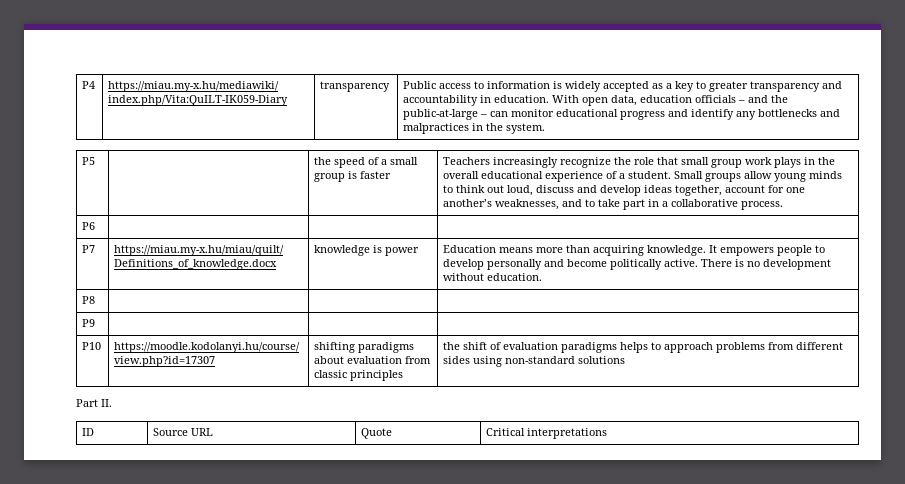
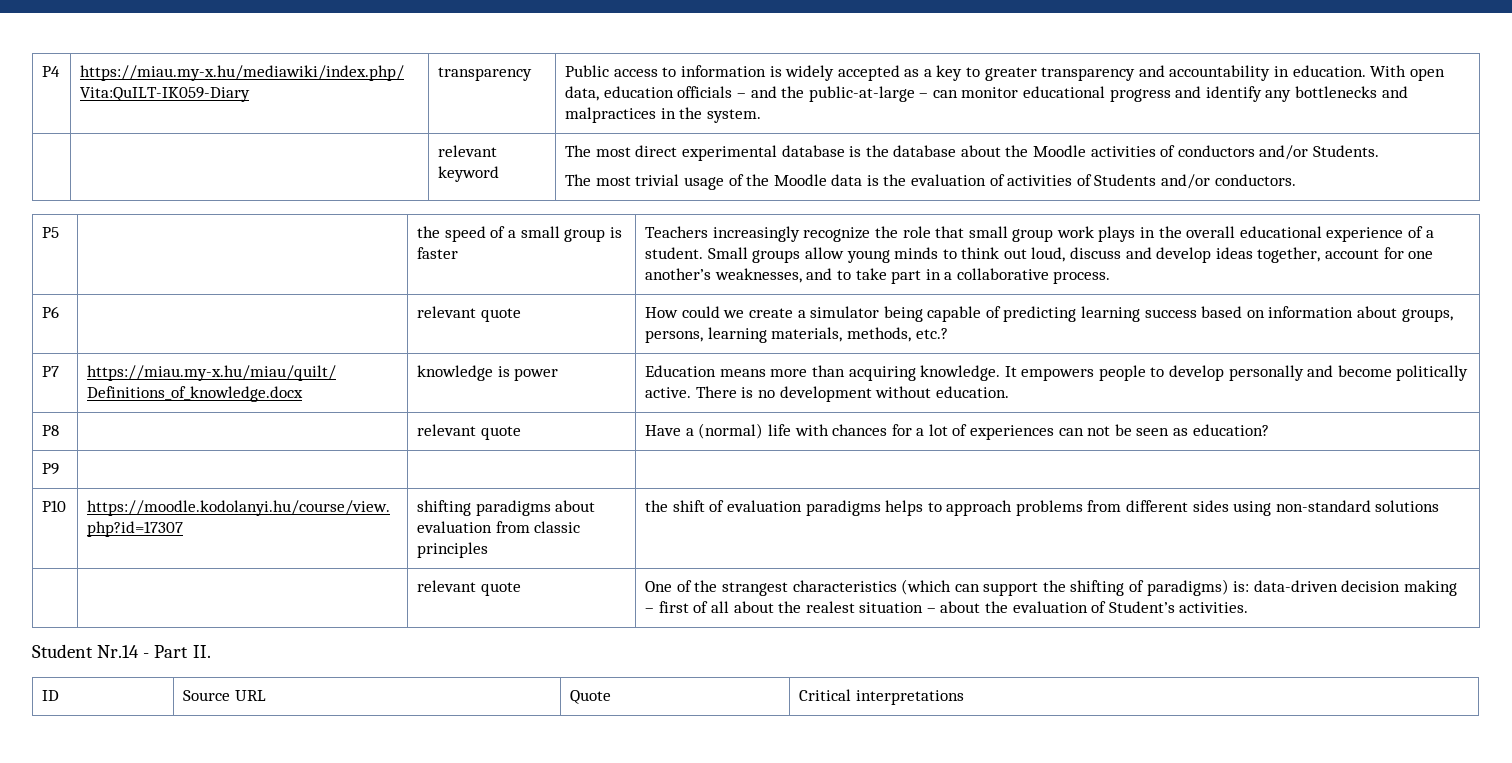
(546, 128) none -> [438,145,498,157] [438,166,500,182] [565,145,1380,161] [565,174,1296,190] // | | relevant keyword | The most direct experimental database is the database about the Moodle activities of conductors and/or Students. // The most trivial usage of the Moodle data is the evaluation of activities of Students and/or conductors.
(96, 226) | -> [417,306,521,322] [645,306,1453,322] [645,327,948,343] relevant quote | How could we create a simulator being capable of predicting learning success based on information about groups, persons, learning materials, methods, etc.?
(96, 300) | -> [417,424,521,440] [645,423,1269,440] relevant quote | Have a (normal) life with chances for a lot of experiences can not be seen as education?
(626, 360) // -> [417,580,521,596] [645,579,1458,596] [645,601,1249,613] [32,644,150,658] // | | relevant quote | One of the strangest characteristics (which can support the shifting of paradigms) is: data-driven decision making – first of all about the realest situation – about the evaluation of Student’s activities. // Student Nr.14 -

